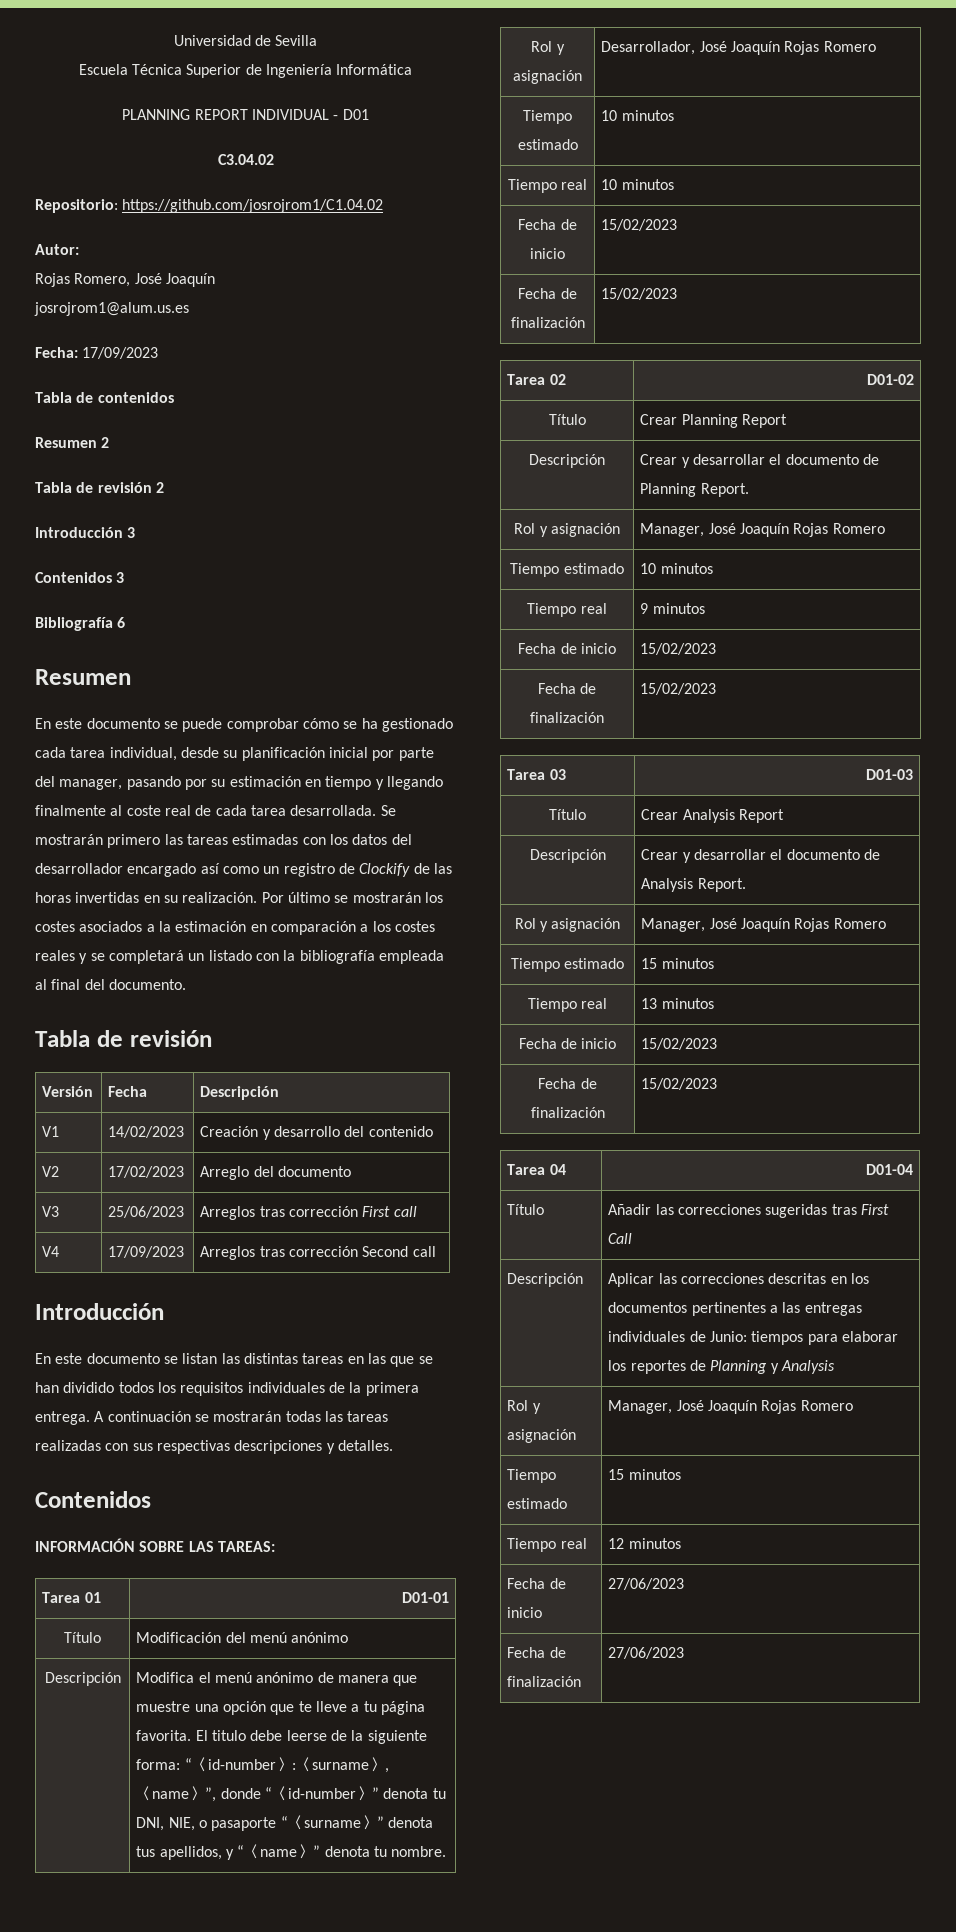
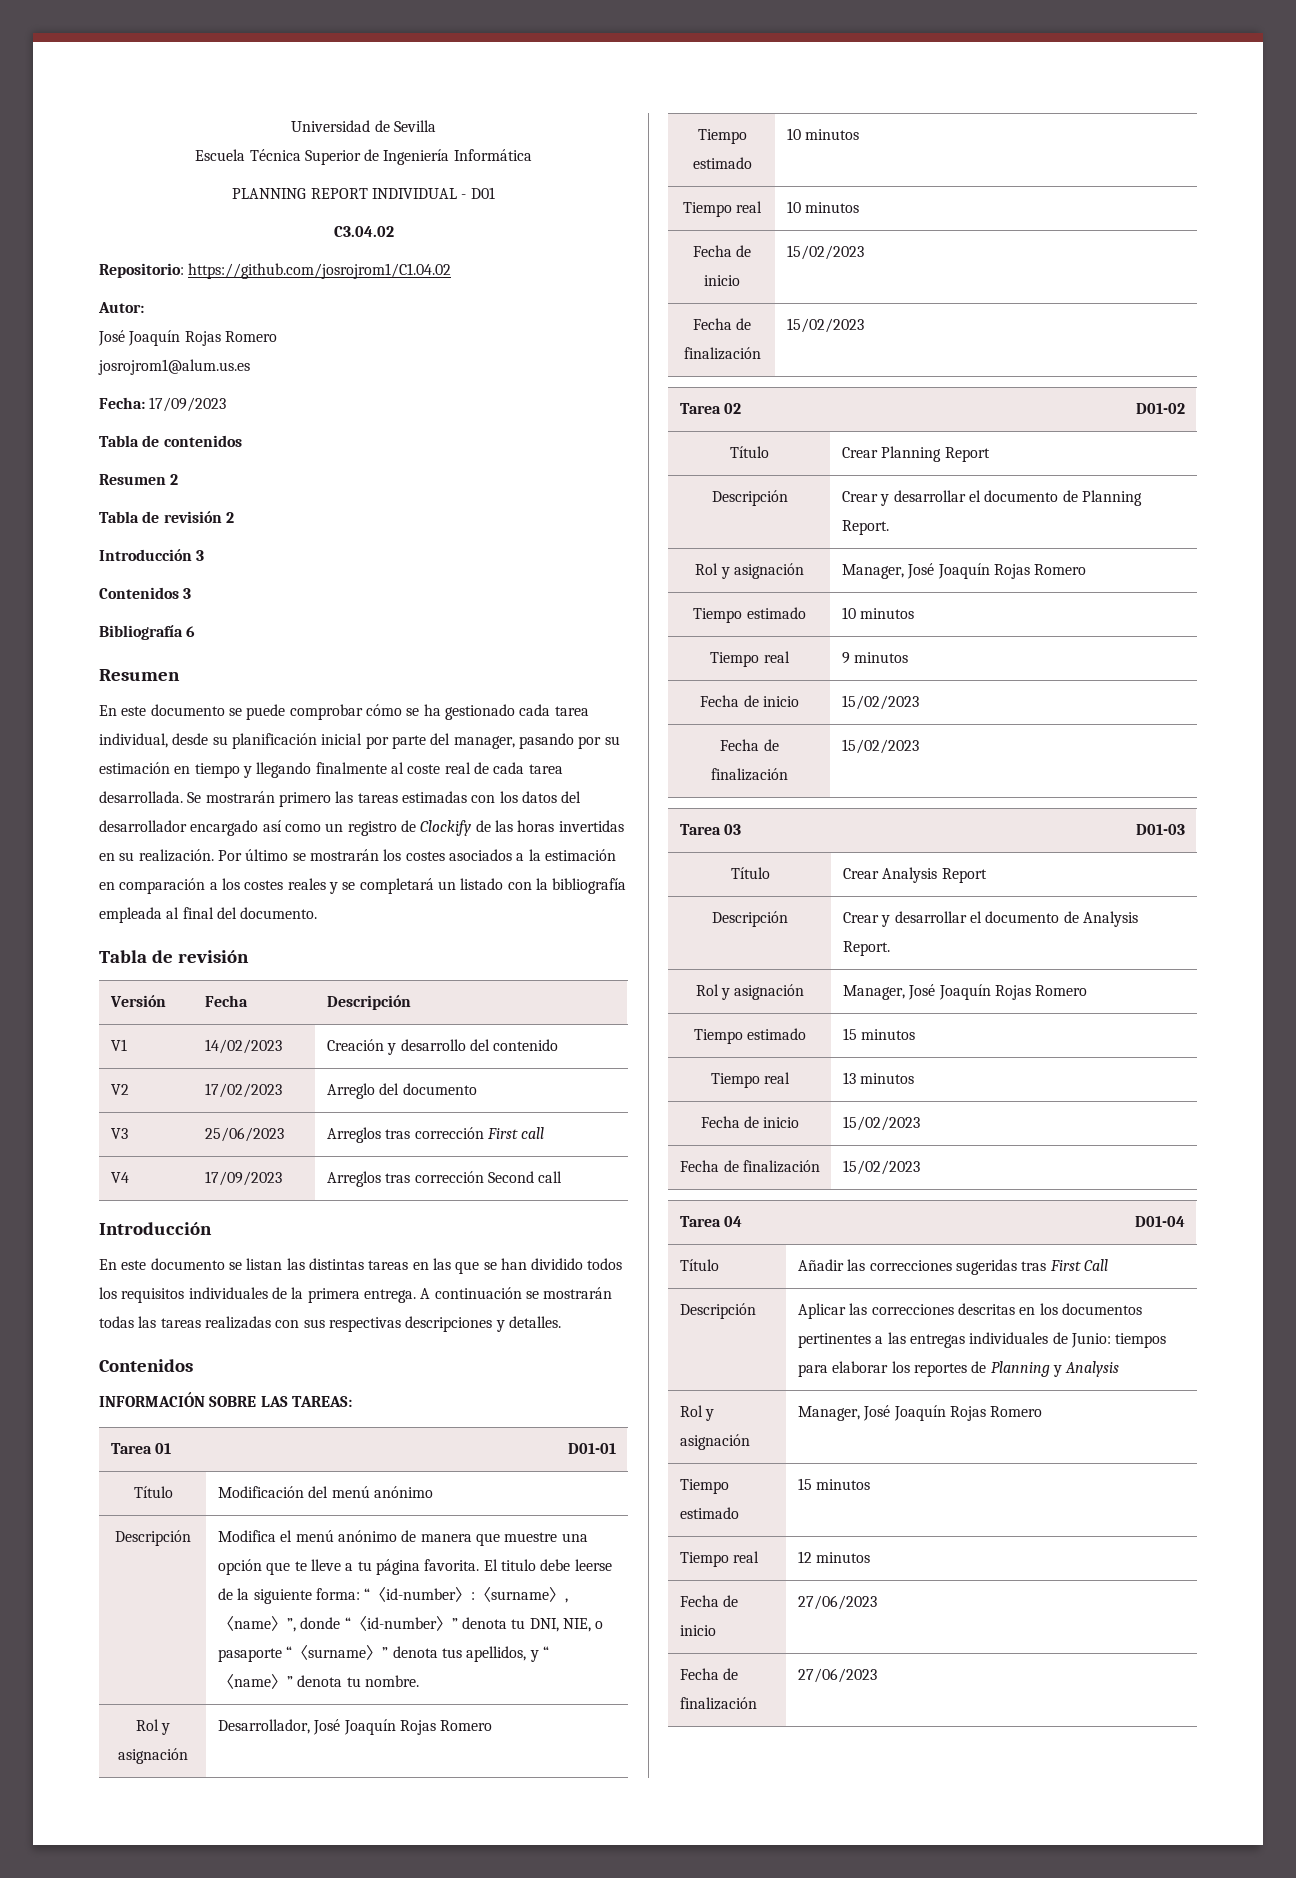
[35,273,215,287] Rojas Romero, José Joaquín -> [98,330,277,346] José Joaquín Rojas Romero

